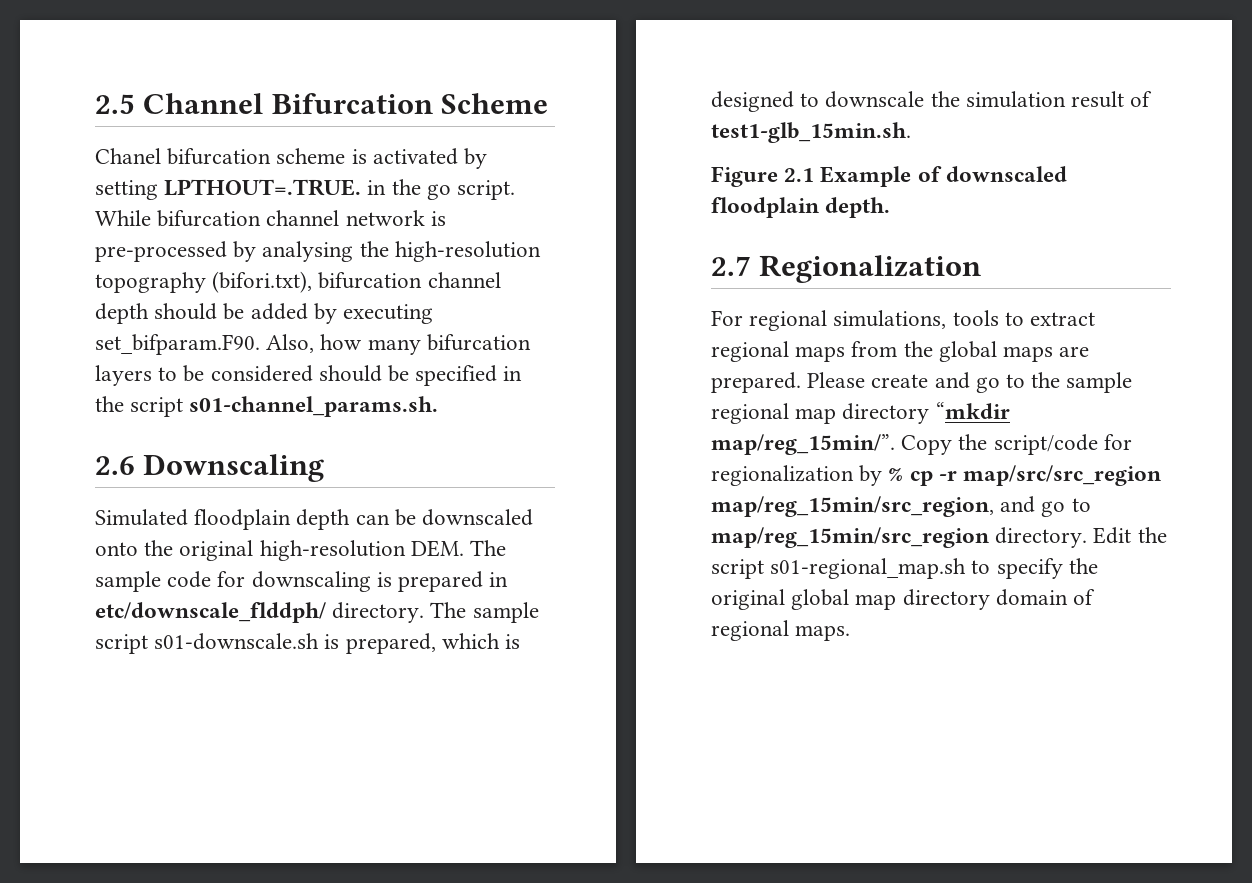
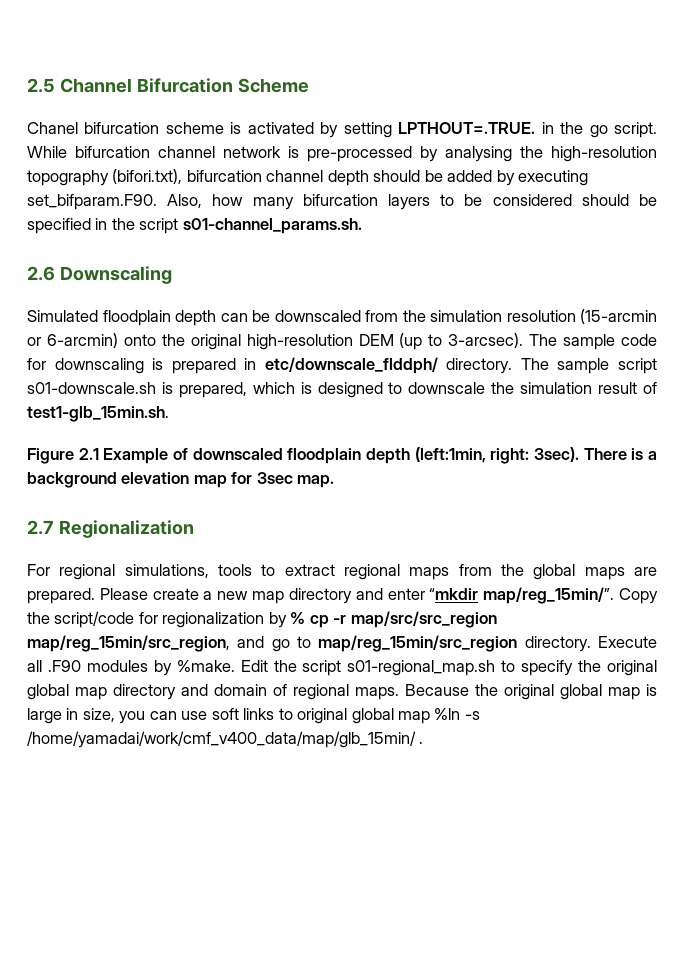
[95,540,464,561] onto the original high-resolution DEM. -> [365,309,657,324] [27,333,524,350] from the simulation resolution (15-arcmin or 6-arcmin) onto the original high-resolution DEM (up to 3-arcsec).
[825,197,891,218] depth. -> [366,447,657,464] [27,472,335,488] depth (left:1min, right: 3sec). There is a background elevation map for 3sec map.
[934,372,1133,393] [711,403,930,424] and go to the sample regional map directory -> [203,588,425,604] a new map directory and enter
(1088, 537) none -> [598,636,657,648] [27,660,235,676] Execute all .F90 modules by %make.
(990, 599) none -> [181,684,208,696] and
(851, 633) none -> [405,684,657,700] [27,708,480,724] [27,731,424,748] Because the original global map is large in size, you can use soft links to original global map %ln -s /home/yamadai/work/cmf_v400_data/map/glb_15min/ .

